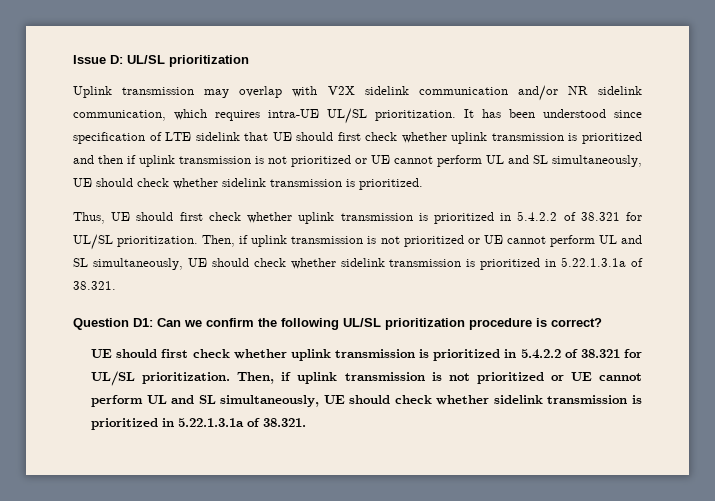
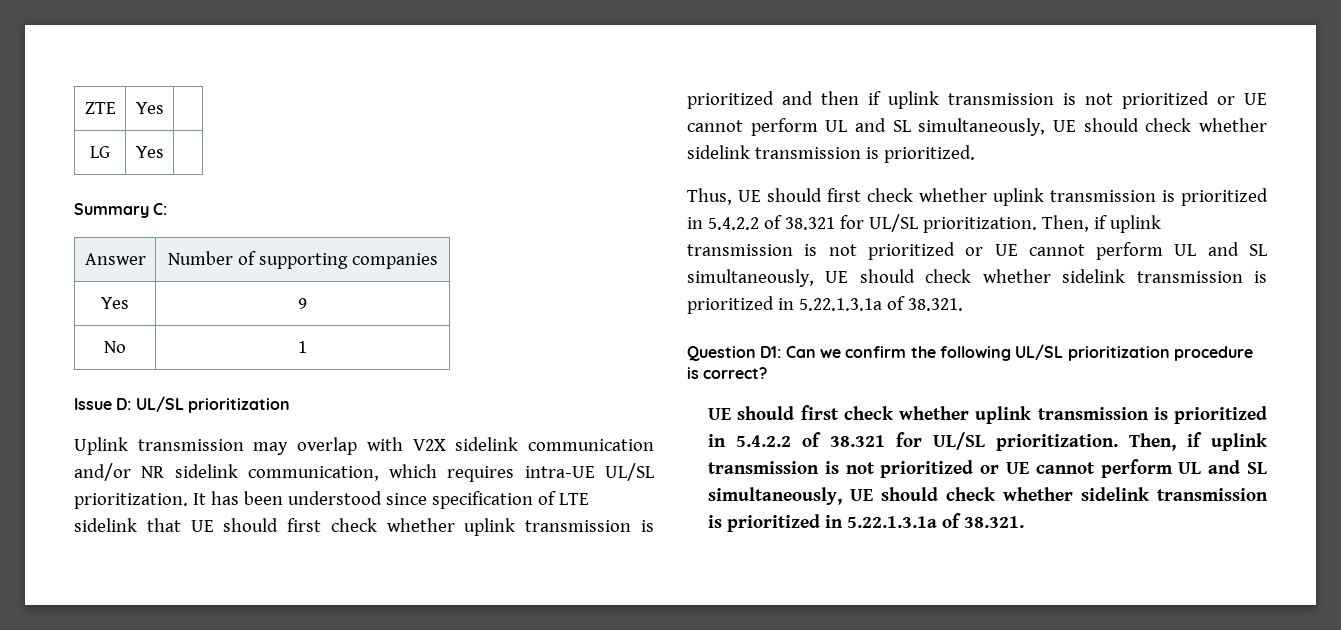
(73, 59) none -> [84,102,116,114] [135,102,164,114] [90,146,110,158] [135,146,164,158] [74,203,168,218] [84,253,146,265] [167,251,438,269] [101,297,129,309] [298,298,307,309] [104,341,126,353] [298,341,307,353] ZTE | Yes | // LG | Yes | // Summary C: // Answer | Number of supporting companies // Yes | 9 // No | 1 //

